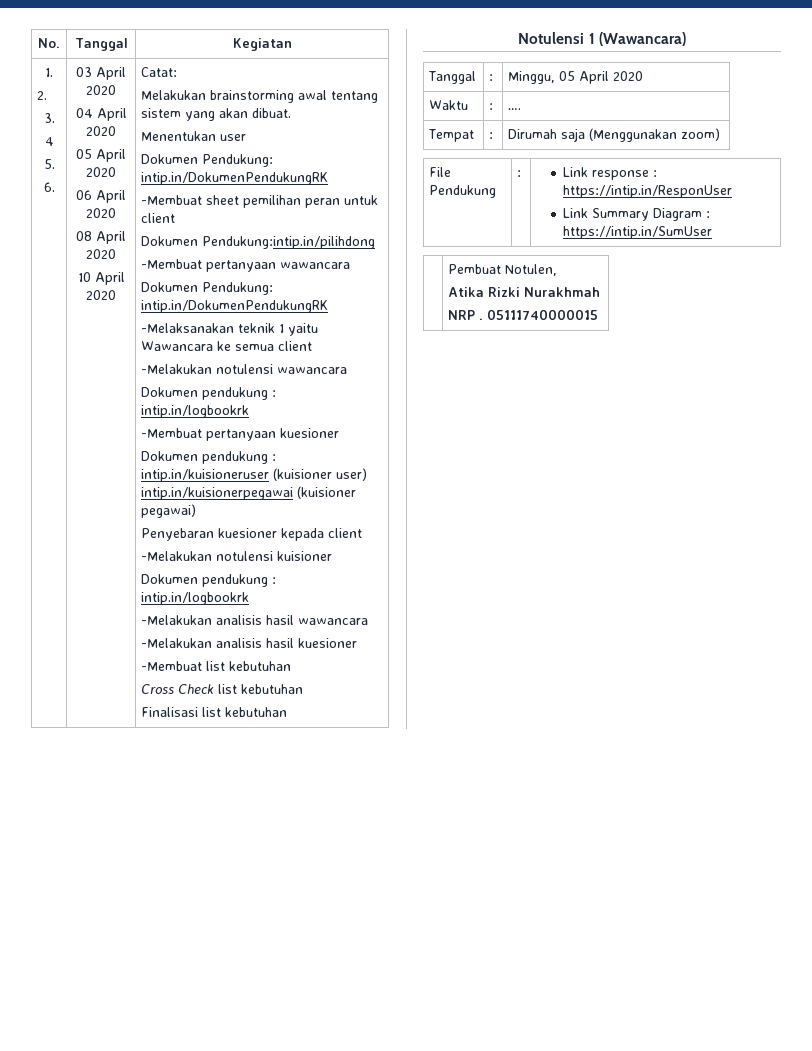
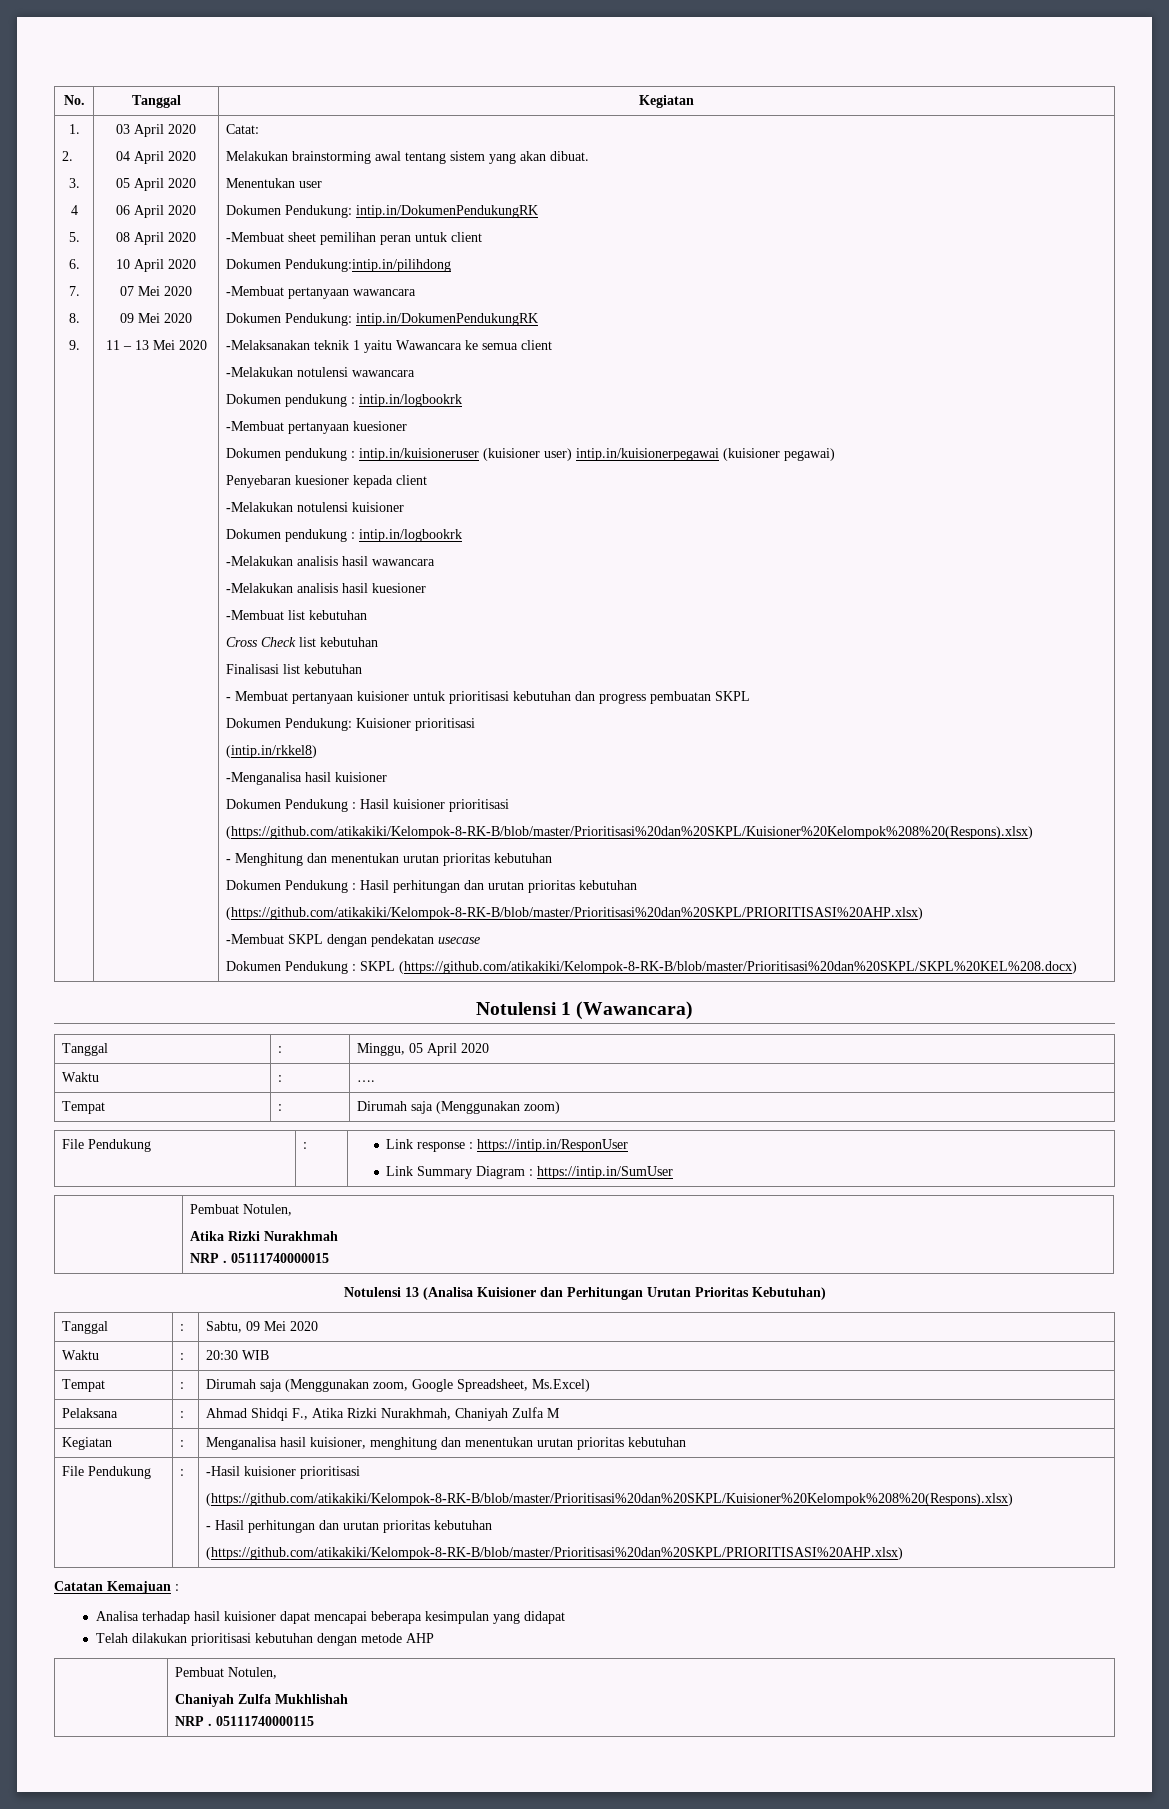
(55, 187) none -> [68,286,80,296] [68,313,80,323] [68,340,80,350] // 7. // 8. // 9.
(116, 295) none -> [120,286,192,296] [120,313,192,323] [105,340,207,350] // 07 Mei 2020 // 09 Mei 2020 // 11 – 13 Mei 2020
(288, 712) none -> [226,691,751,704] [226,718,476,731] [226,745,318,758] [226,772,388,785] [226,799,510,812] [226,826,1034,839] [226,853,553,866] [226,880,638,893] [226,907,924,920] [226,934,481,947] [226,961,1078,974] // - Membuat pertanyaan kuisioner untuk prioritisasi kebutuhan dan progress pembuatan SKPL // Dokumen Pendukung: Kuisioner prioritisasi // (intip.in/rkkel8) // -Menganalisa hasil kuisioner // Dokumen Pendukung : Hasil kuisioner prioritisasi // (https://github.com/atikakiki/Kelompok-8-RK-B/blob/master/Prioritisasi%20dan%20SKPL/Kuisioner%20Kelompok%208%20(Respons).xlsx) // - Menghitung dan menentukan urutan prioritas kebutuhan // Dokumen Pendukung : Hasil perhitungan dan urutan prioritas kebutuhan // (https://github.com/atikakiki/Kelompok-8-RK-B/blob/master/Prioritisasi%20dan%20SKPL/PRIORITISASI%20AHP.xlsx) // -Membuat SKPL dengan pendekatan usecase // Dokumen Pendukung : SKPL (https://github.com/atikakiki/Kelompok-8-RK-B/blob/master/Prioritisasi%20dan%20SKPL/SKPL%20KEL%208.docx)
(599, 314) none -> [343,1287,826,1300] [62,1321,109,1334] [180,1324,185,1331] [206,1321,319,1333] [62,1350,100,1360] [180,1353,185,1360] [206,1350,270,1360] [62,1379,106,1392] [180,1382,185,1389] [206,1379,591,1392] [62,1408,119,1418] [180,1411,185,1418] [206,1407,561,1421] [62,1437,113,1450] [180,1440,185,1447] [206,1437,687,1450] [62,1466,152,1479] [180,1469,185,1476] [206,1466,361,1479] [206,1493,1014,1506] [206,1520,493,1533] [206,1547,904,1560] [54,1581,179,1594] [95,1611,565,1624] [95,1633,434,1646] [175,1667,278,1679] [175,1694,349,1707] [175,1716,315,1726] // Notulensi 13 (Analisa Kuisioner dan Perhitungan Urutan Prioritas Kebutuhan) // Tanggal | : | Sabtu, 09 Mei 2020 // Waktu | : | 20:30 WIB // Tempat | : | Dirumah saja (Menggunakan zoom, Google Spreadsheet, Ms.Excel) // Pelaksana | : | Ahmad Shidqi F., Atika Rizki Nurakhmah, Chaniyah Zulfa M // Kegiatan | : | Menganalisa hasil kuisioner, menghitung dan menentukan urutan prioritas kebutuhan // File Pendukung | : | -Hasil kuisioner prioritisasi // (https://github.com/atikakiki/Kelompok-8-RK-B/blob/master/Prioritisasi%20dan%20SKPL/Kuisioner%20Kelompok%208%20(Respons).xlsx) // - Hasil perhitungan dan urutan prioritas kebutuhan // (https://github.com/atikakiki/Kelompok-8-RK-B/blob/master/Prioritisasi%20dan%20SKPL/PRIORITISASI%20AHP.xlsx) // Catatan Kemajuan : // Analisa terhadap hasil kuisioner dapat mencapai beberapa kesimpulan yang didapat // Telah dilakukan prioritisasi kebutuhan dengan metode AHP // | Pembuat Notulen, // Chaniyah Zulfa Mukhlishah // NRP . 05111740000115

